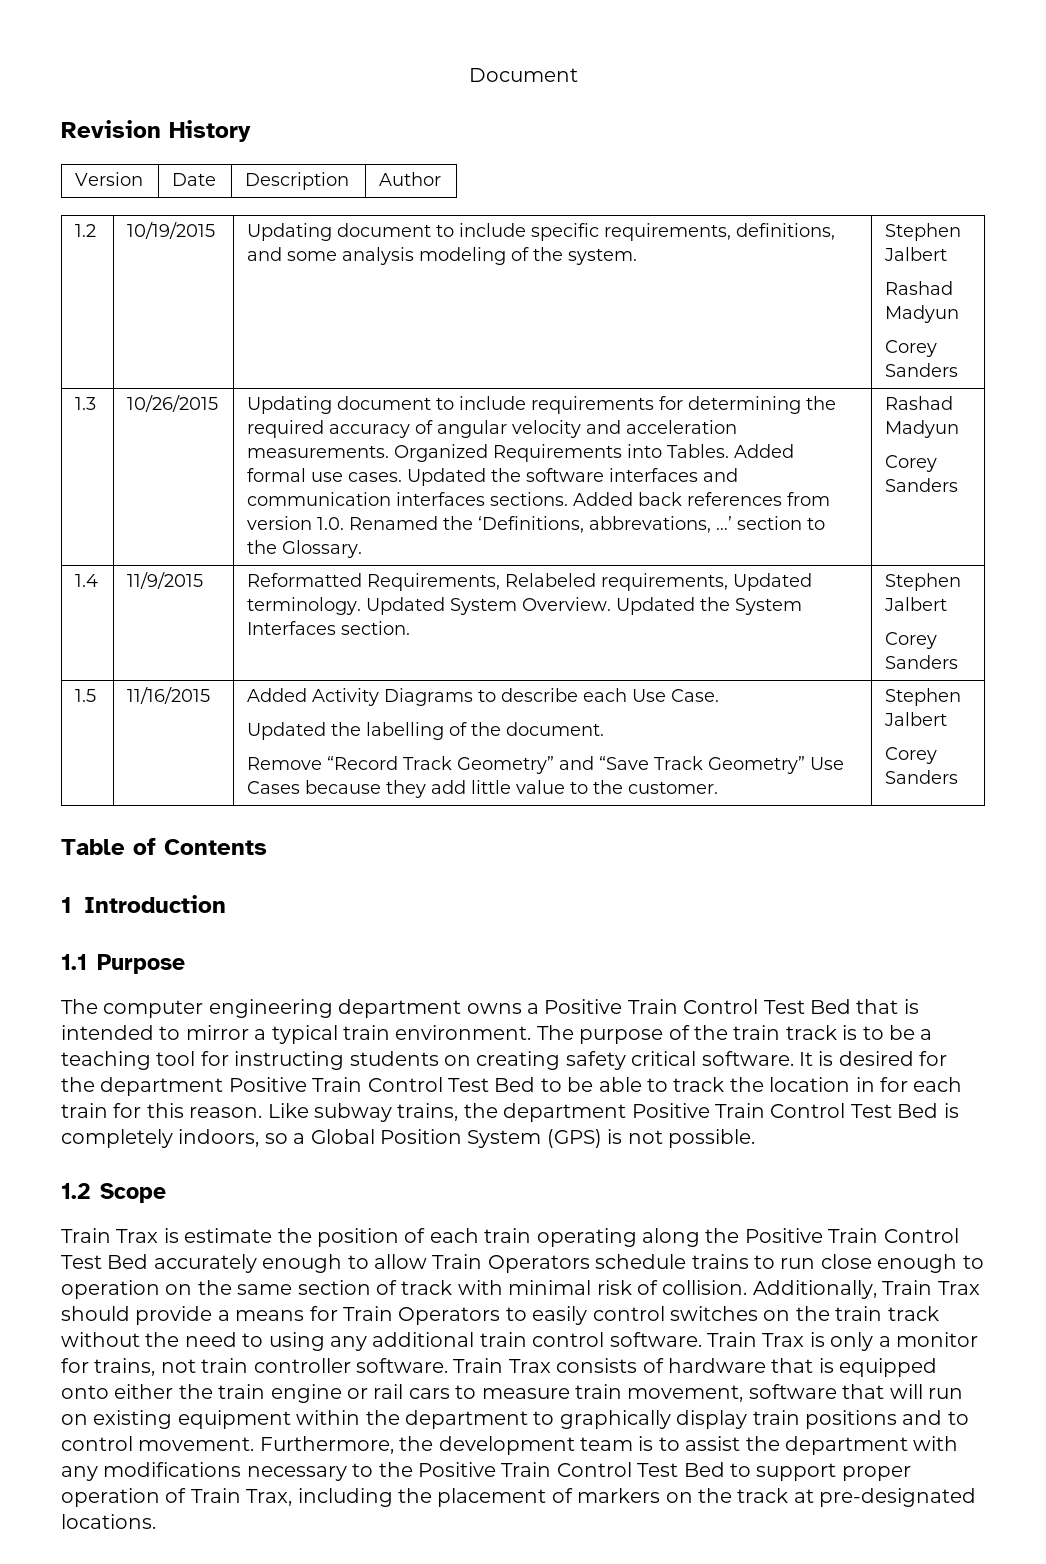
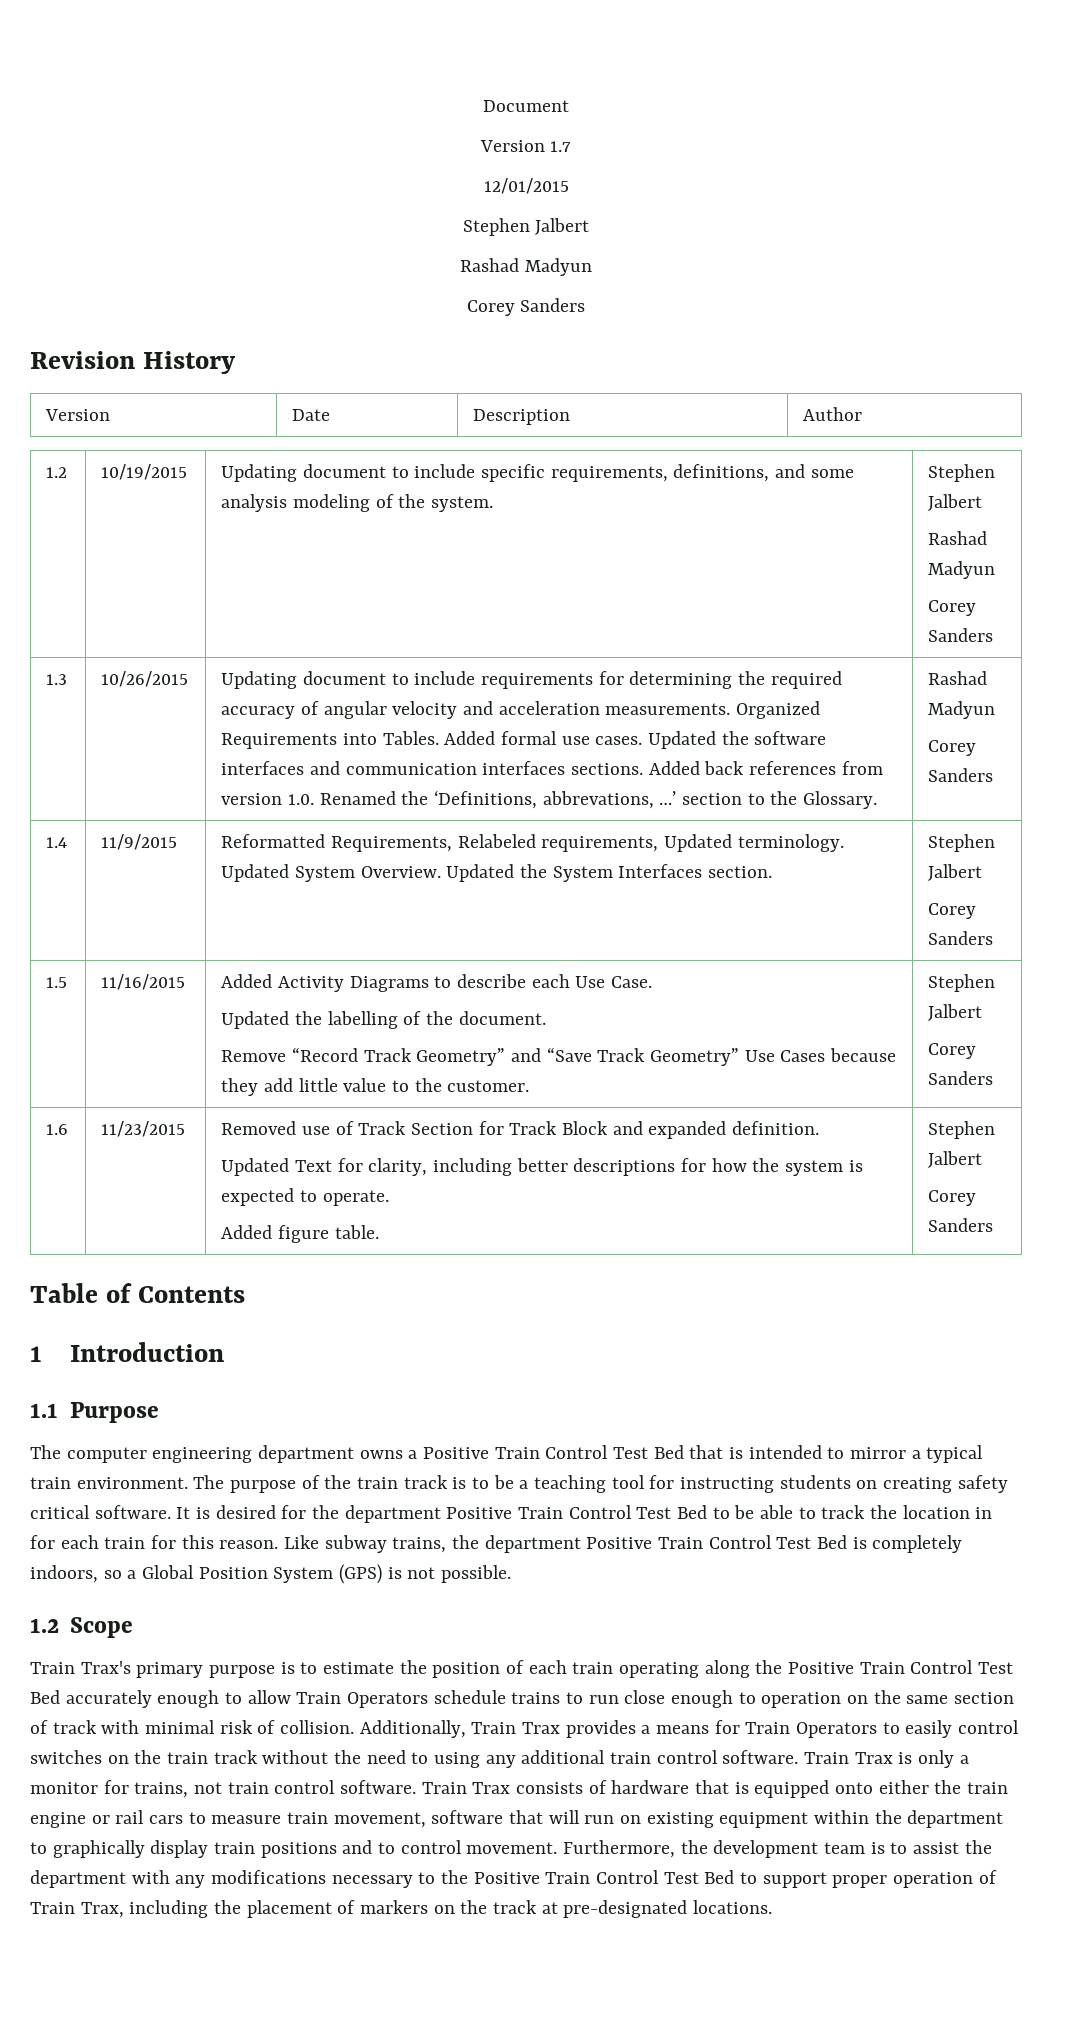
(578, 75) none -> [479,140,572,152] [483,178,569,194] [462,218,590,236] [460,258,592,276] [466,298,586,316] // Version 1.7 // 12/01/2015 // Stephen Jalbert // Rashad Madyun // Corey Sanders
(959, 777) none -> [46,1124,69,1135] [101,1121,186,1137] [221,1121,819,1139] [221,1158,863,1176] [221,1188,389,1206] [221,1225,379,1243] [928,1121,996,1139] [928,1151,983,1168] [928,1190,977,1206] [928,1218,994,1232] // 1.6 | 11/23/2015 | Removed use of Track Section for Track Block and expanded definition. // Updated Text for clarity, including better descriptions for how the system is expected to operate. // Added figure table. | Stephen Jalbert // Corey Sanders
[116,1228,179,1243] Trax is -> [80,1661,318,1678] Trax's primary purpose is to
[61,1306,213,1325] should provide -> [565,1720,636,1738] provides
[253,1358,351,1373] controller -> [274,1780,336,1794] control

